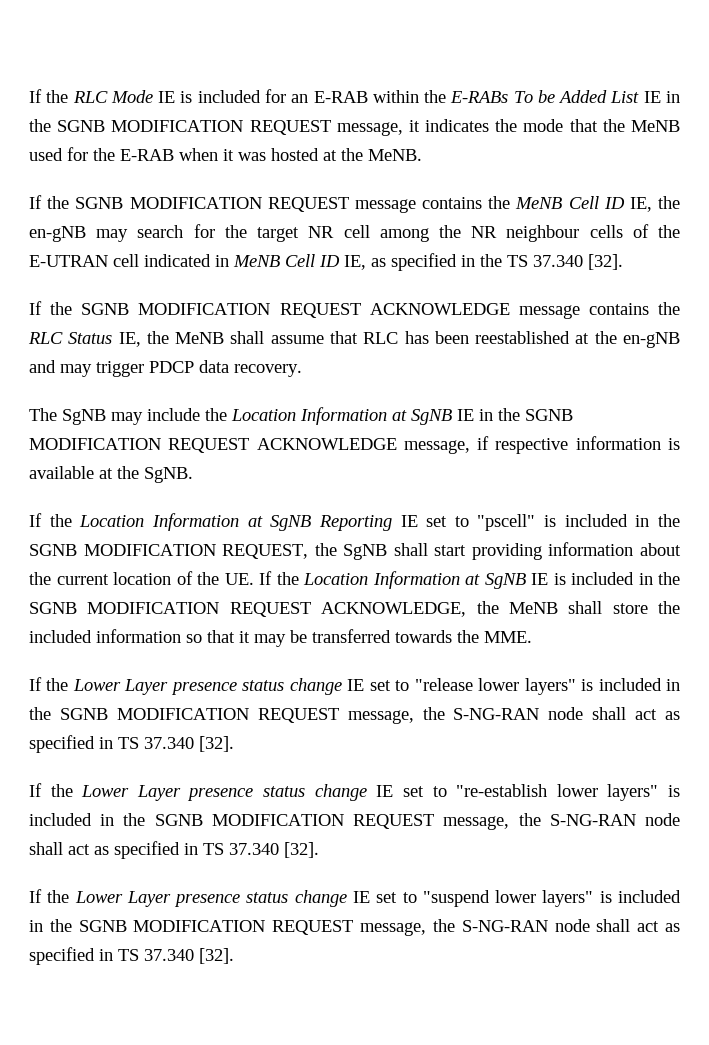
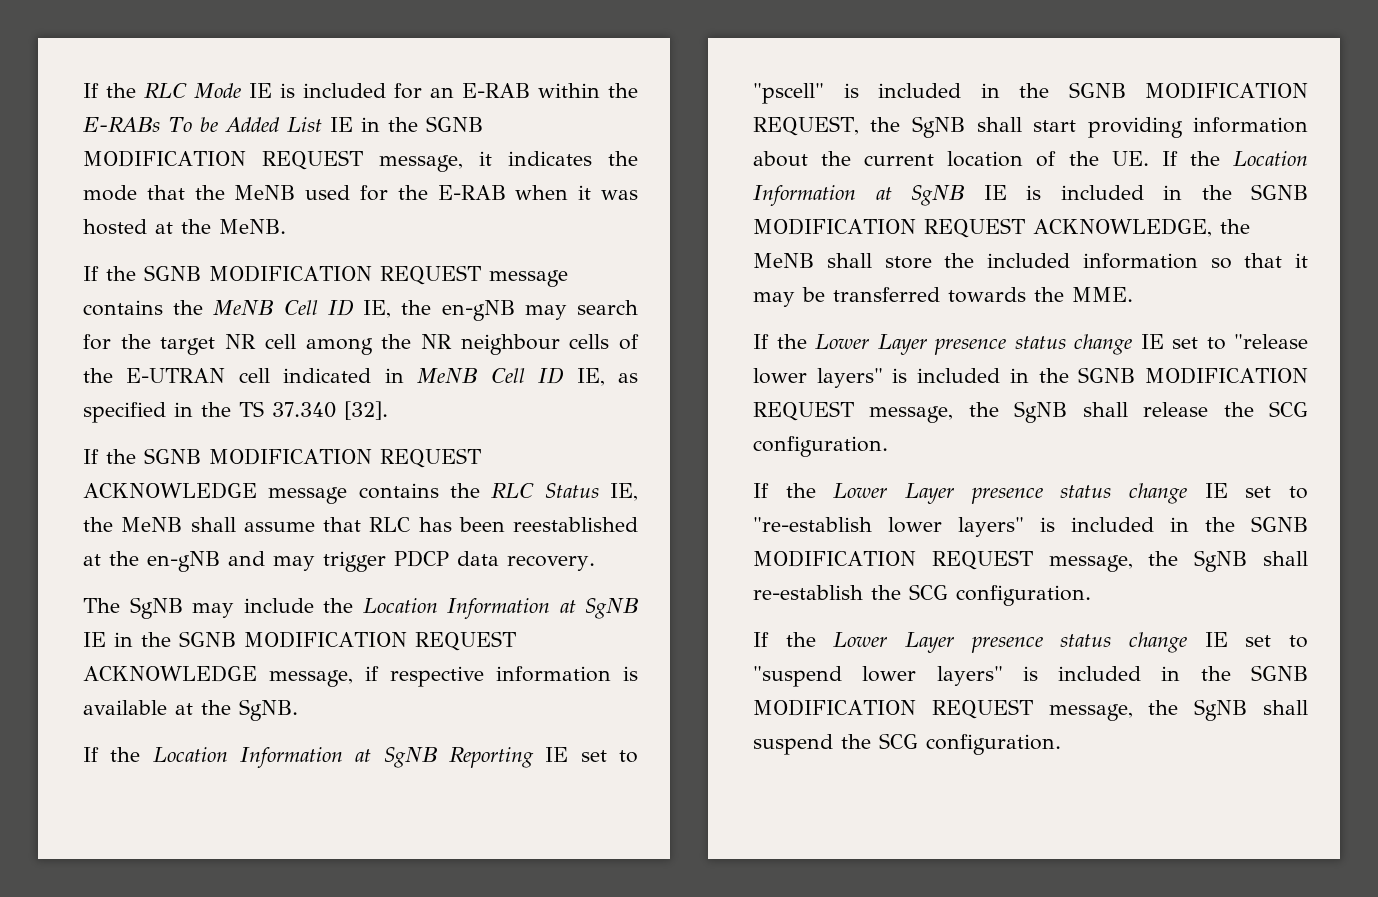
[453,707,680,720] [29,735,234,753] S-NG-RAN node shall act as specified in TS 37.340 [32]. -> [1014,401,1308,423] [753,436,888,457] SgNB shall release the SCG configuration.
[549,813,680,826] [29,841,319,859] S-NG-RAN node shall act as specified in TS 37.340 [32]. -> [1194,550,1308,572] [753,584,1091,606] SgNB shall re-establish the SCG configuration.
[461,919,681,932] [29,947,234,965] S-NG-RAN node shall act as specified in TS 37.340 [32]. -> [1194,699,1308,721] [753,733,1061,755] SgNB shall suspend the SCG configuration.

